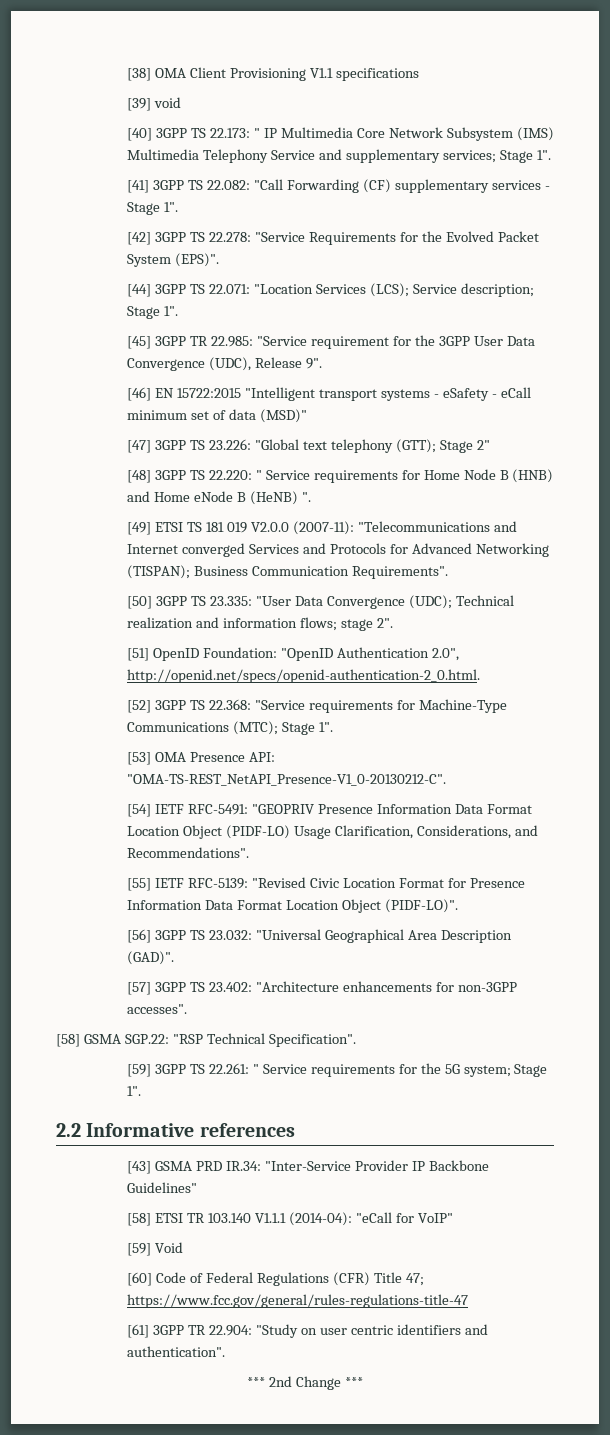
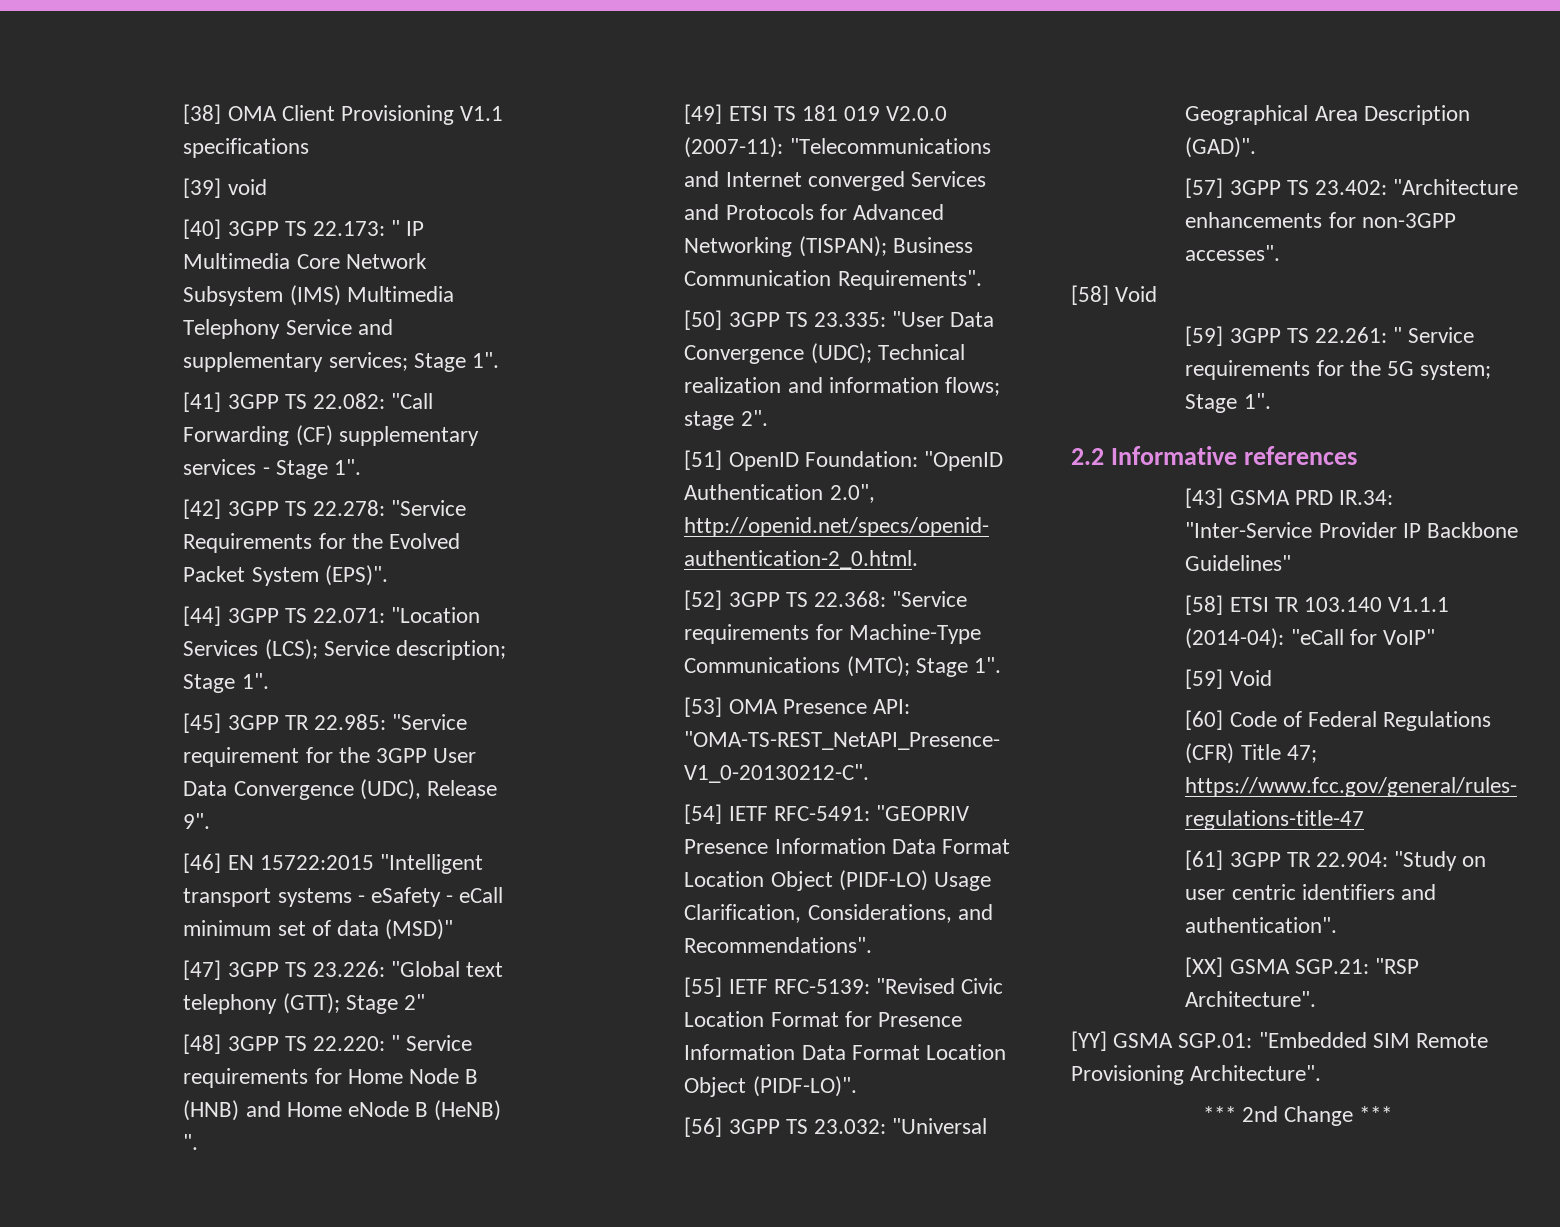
[83,1033,356,1047] GSMA SGP.22: "RSP Technical Specification". -> [1115,286,1158,302] Void
(226, 1351) none -> [1185,957,1419,977] [1185,991,1317,1007] [1071,1031,1489,1051] [1071,1065,1322,1085] // [XX] GSMA SGP.21: "RSP Architecture". // [YY] GSMA SGP.01: "Embedded SIM Remote Provisioning Architecture".

